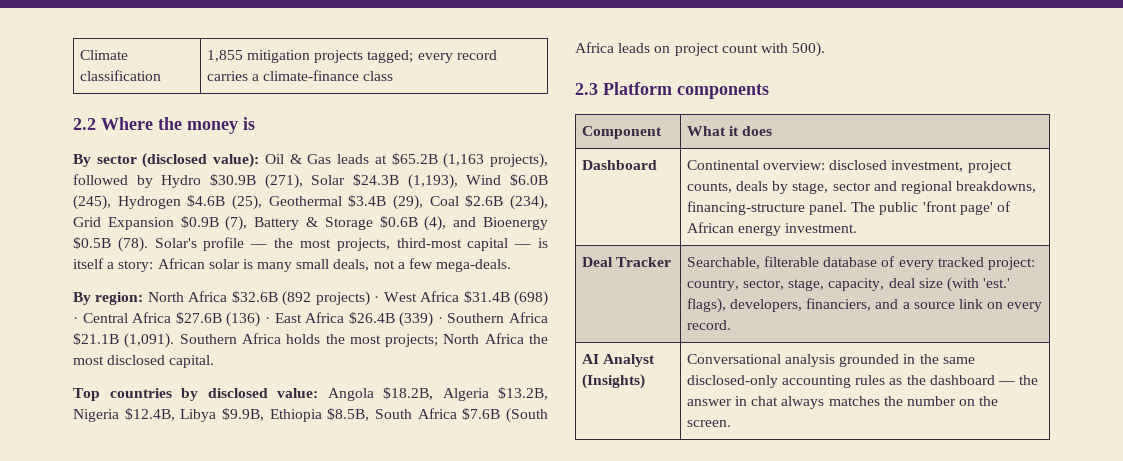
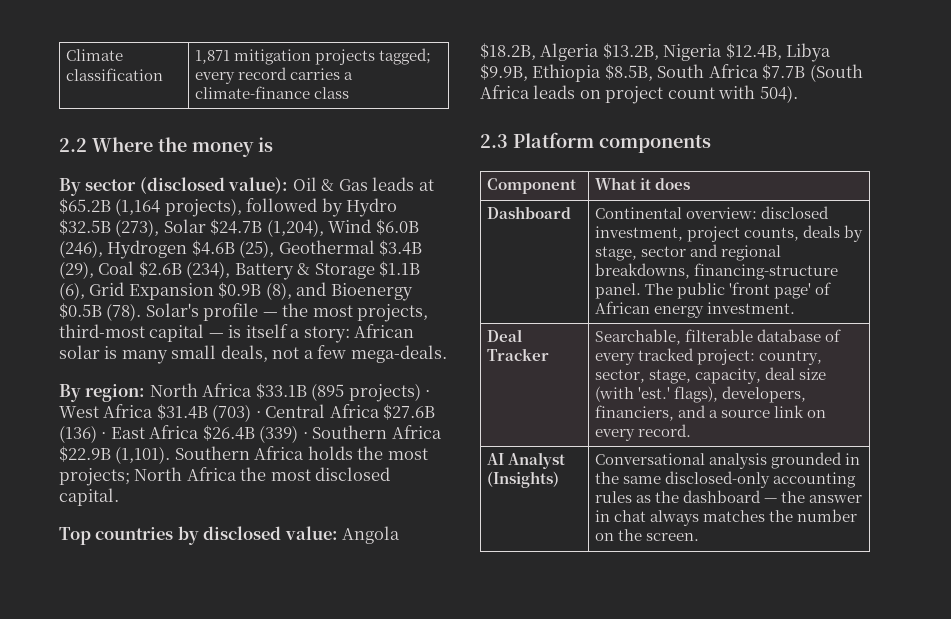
[206,50,243,62] 1,855 -> [194,50,230,64] 1,871
[443,153,485,168] (1,163 -> [115,198,161,216] (1,164
[209,174,458,189] $30.9B (271), Solar $24.3B (1,193), -> [59,219,324,237] $32.5B (273), Solar $24.7B (1,204),
[73,195,111,210] (245), -> [59,240,103,258] (246),
[73,216,447,231] Grid Expansion $0.9B (7), Battery & Storage $0.6B (4), -> [234,261,421,280] [59,282,292,300] Battery & Storage $1.1B (6), Grid Expansion $0.9B (8),
[231,291,312,306] $32.6B (892 -> [255,383,345,401] $33.1B (895
[513,291,548,306] (698) -> [212,404,252,422] (703)
[73,333,175,348] $21.1B (1,091). -> [59,446,171,464] $22.9B (1,101).
[462,408,501,420] $7.6B -> [762,64,806,80] $7.7B
[792,42,826,57] 500). -> [759,85,798,103] 504).

